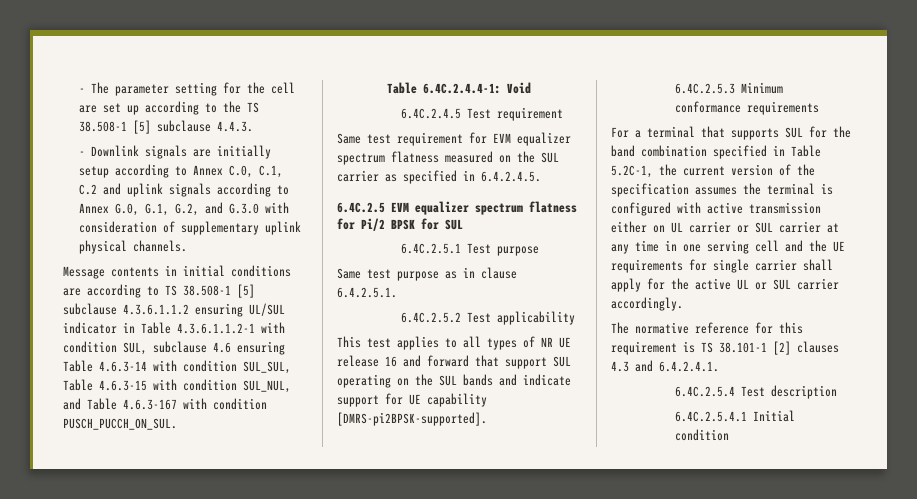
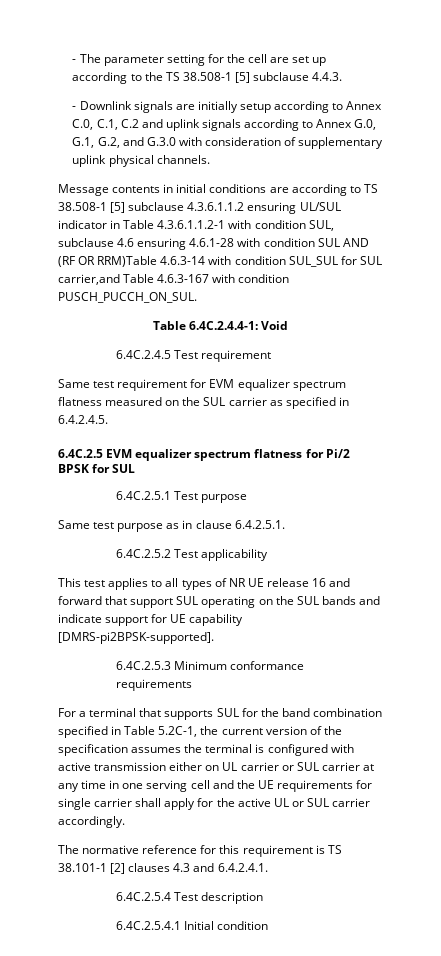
[63,360,291,374] [63,379,291,393] [63,398,81,410] Table 4.6.3-14 with condition SUL_SUL, Table 4.6.3-15 with condition SUL_NUL, and -> [189,238,369,247] [58,256,382,267] [58,274,120,285] 4.6.1-28 with condition SUL AND (RF OR RRM)Table 4.6.3-14 with condition SUL_SUL for SUL carrier,and

